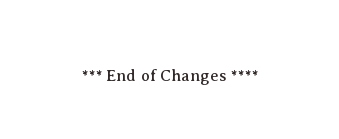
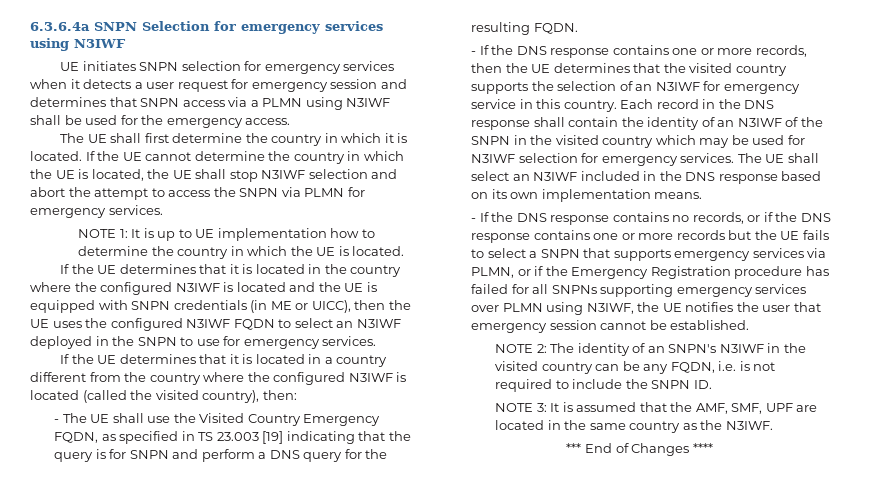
(80, 75) none -> [30,21,383,34] [30,38,126,51] [60,61,395,74] [30,79,407,92] [30,97,391,110] [30,115,291,128] [60,133,408,146] [30,151,404,164] [30,169,398,182] [30,187,365,200] [30,205,163,218] [78,228,375,241] [78,246,405,259] [60,264,402,277] [30,282,377,295] [30,300,411,313] [30,318,401,331] [30,336,377,349] [60,354,388,367] [30,372,407,385] [30,390,297,403] [54,413,381,426] [54,431,411,444] [54,449,388,462] [471,22,578,35] [471,45,807,58] [471,63,787,76] [471,81,800,94] [471,99,775,112] [471,117,823,130] [471,135,805,148] [471,153,819,166] [471,171,822,184] [471,189,703,202] [471,212,831,225] [471,230,829,243] [471,248,827,261] [471,266,829,279] [471,284,807,297] [471,302,821,315] [471,320,750,333] [495,343,806,356] [495,361,776,374] [495,379,712,392] [495,402,818,414] [495,420,773,433] 6.3.6.4a SNPN Selection for emergency services using N3IWF // UE initiates SNPN selection for emergency services when it detects a user request for emergency session and determines that SNPN access via a PLMN using N3IWF shall be used for the emergency access. // The UE shall first determine the country in which it is located. If the UE cannot determine the country in which the UE is located, the UE shall stop N3IWF selection and abort the attempt to access the SNPN via PLMN for emergency services. // NOTE 1: It is up to UE implementation how to determine the country in which the UE is located. // If the UE determines that it is located in the country where the configured N3IWF is located and the UE is equipped with SNPN credentials (in ME or UICC), then the UE uses the configured N3IWF FQDN to select an N3IWF deployed in the SNPN to use for emergency services. // If the UE determines that it is located in a country different from the country where the configured N3IWF is located (called the visited country), then: // - The UE shall use the Visited Country Emergency FQDN, as specified in TS 23.003 [19] indicating that the query is for SNPN and perform a DNS query for the resulting FQDN. // - If the DNS response contains one or more records, then the UE determines that the visited country supports the selection of an N3IWF for emergency service in this country. Each record in the DNS response shall contain the identity of an N3IWF of the SNPN in the visited country which may be used for N3IWF selection for emergency services. The UE shall select an N3IWF included in the DNS response based on its own implementation means. // - If the DNS response contains no records, or if the DNS response contains one or more records but the UE fails to select a SNPN that supports emergency services via PLMN, or if the Emergency Registration procedure has failed for all SNPNs supporting emergency services over PLMN using N3IWF, the UE notifies the user that emergency session cannot be established. // NOTE 2: The identity of an SNPN's N3IWF in the visited country can be any FQDN, i.e. is not required to include the SNPN ID. // NOTE 3: It is assumed that the AMF, SMF, UPF are located in the same country as the N3IWF. //

